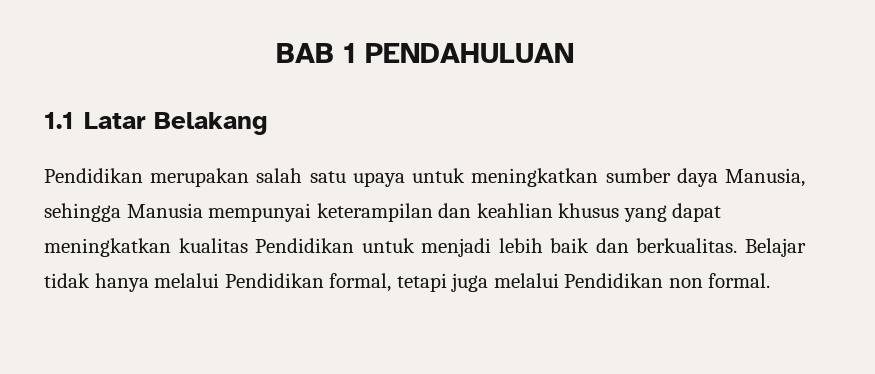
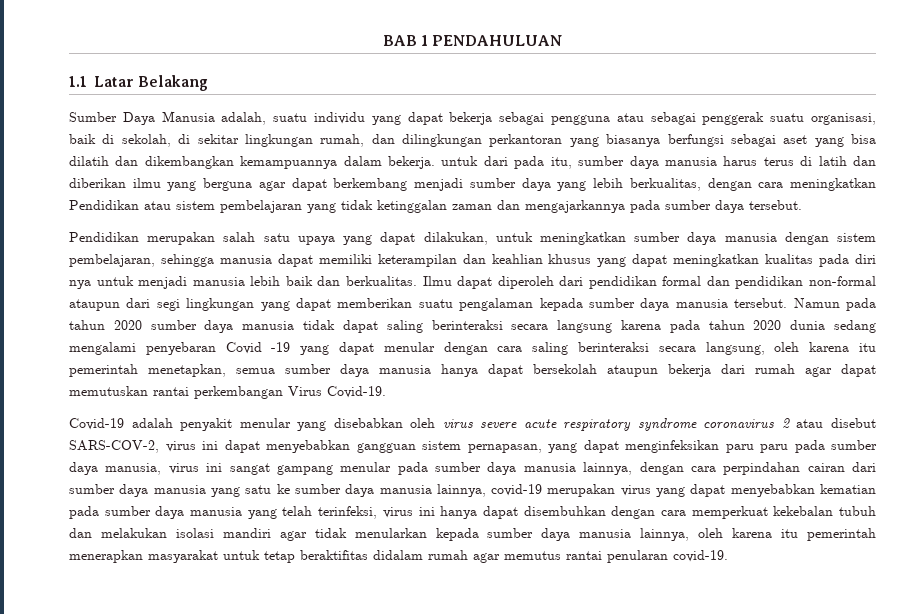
(269, 123) none -> [69,111,876,125] [69,134,876,147] [69,156,876,169] [69,178,877,191] [69,200,802,213] // Sumber Daya Manusia adalah, suatu individu yang dapat bekerja sebagai pengguna atau sebagai penggerak suatu organisasi, baik di sekolah, di sekitar lingkungan rumah, dan dilingkungan perkantoran yang biasanya berfungsi sebagai aset yang bisa dilatih dan dikembangkan kemampuannya dalam bekerja. untuk dari pada itu, sumber daya manusia harus terus di latih dan diberikan ilmu yang berguna agar dapat berkembang menjadi sumber daya yang lebih berkualitas, dengan cara meningkatkan Pendidikan atau sistem pembelajaran yang tidak ketinggalan zaman dan mengajarkannya pada sumber daya tersebut.
(405, 179) none -> [343,232,488,245] yang dapat dilakukan,
[725,168,805,187] [44,203,312,222] Manusia, sehingga Manusia mempunyai -> [724,232,876,245] [69,254,372,267] manusia dengan sistem pembelajaran, sehingga manusia dapat memiliki
[255,238,355,253] Pendidikan -> [819,254,877,267] [69,280,91,289] pada diri nya
(492, 247) none -> [192,277,245,286] manusia
[744,238,806,257] [44,273,771,292] Belajar tidak hanya melalui Pendidikan formal, tetapi juga melalui Pendidikan non formal. -> [422,276,876,289] [69,298,876,311] [69,320,876,333] [69,342,876,355] [69,364,876,377] [69,386,386,399] [69,418,876,431] [69,440,877,453] [69,462,876,475] [69,484,876,497] [69,506,876,519] [69,528,876,541] [69,550,728,563] Ilmu dapat diperoleh dari pendidikan formal dan pendidikan non-formal ataupun dari segi lingkungan yang dapat memberikan suatu pengalaman kepada sumber daya manusia tersebut. Namun pada tahun 2020 sumber daya manusia tidak dapat saling berinteraksi secara langsung karena pada tahun 2020 dunia sedang mengalami penyebaran Covid -19 yang dapat menular dengan cara saling berinteraksi secara langsung, oleh karena itu pemerintah menetapkan, semua sumber daya manusia hanya dapat bersekolah ataupun bekerja dari rumah agar dapat memutuskan rantai perkembangan Virus Covid-19. // Covid-19 adalah penyakit menular yang disebabkan oleh virus severe acute respiratory syndrome coronavirus 2 atau disebut SARS-COV-2, virus ini dapat menyebabkan gangguan sistem pernapasan, yang dapat menginfeksikan paru paru pada sumber daya manusia, virus ini sangat gampang menular pada sumber daya manusia lainnya, dengan cara perpindahan cairan dari sumber daya manusia yang satu ke sumber daya manusia lainnya, covid-19 merupakan virus yang dapat menyebabkan kematian pada sumber daya manusia yang telah terinfeksi, virus ini hanya dapat disembuhkan dengan cara memperkuat kekebalan tubuh dan melakukan isolasi mandiri agar tidak menularkan kepada sumber daya manusia lainnya, oleh karena itu pemerintah menerapkan masyarakat untuk tetap beraktifitas didalam rumah agar memutus rantai penularan covid-19.

